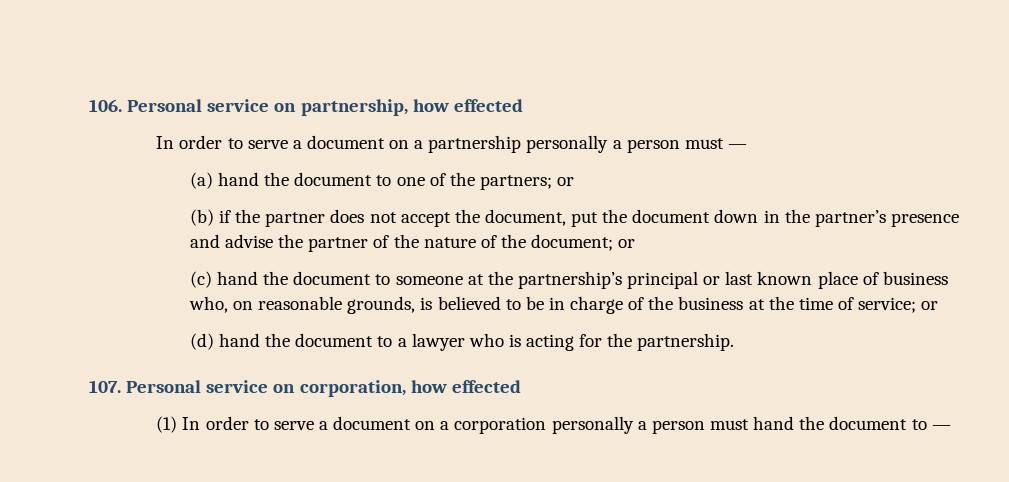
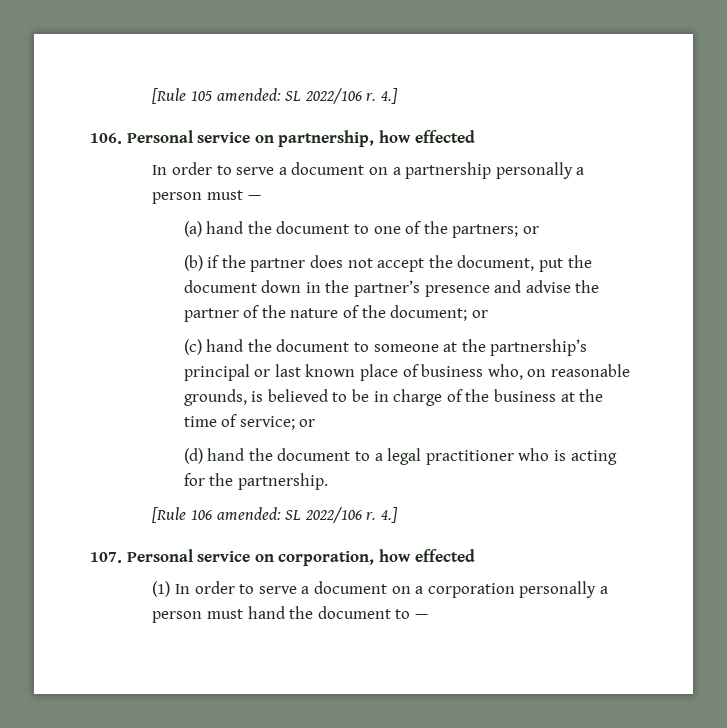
(89, 105) none -> [152,88,398,104] [Rule 105 amended: SL 2022/106 r. 4.] //
[411,333,465,351] lawyer -> [387,448,514,465] legal practitioner
(735, 342) none -> [152,507,398,523] // [Rule 106 amended: SL 2022/106 r. 4.]

